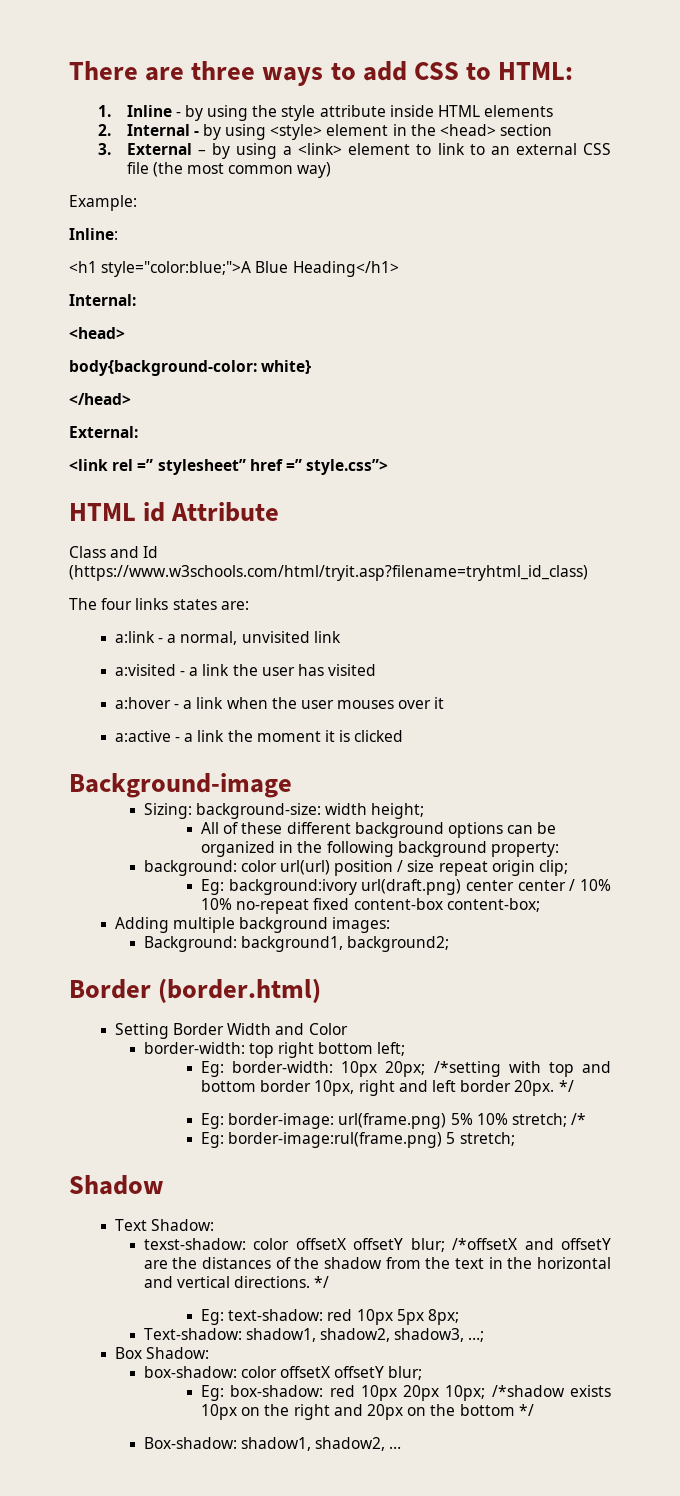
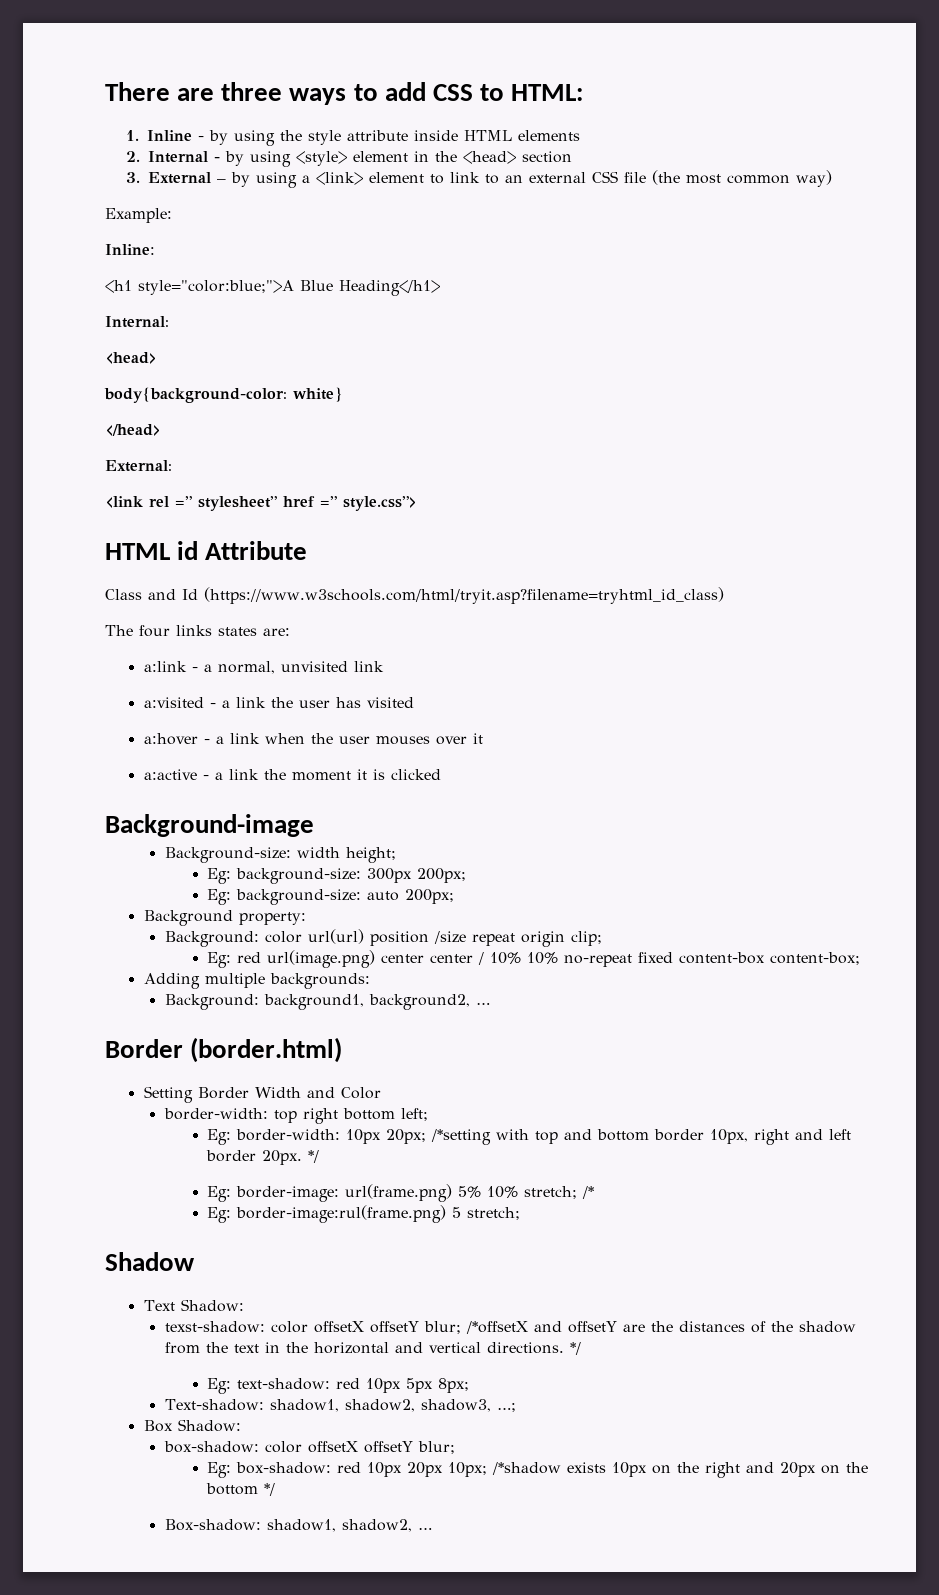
[143,803,321,819] Sizing: background-size: -> [164,847,291,863] Background-size:
[201,822,557,838] [201,841,487,857] All of these different background options can be organized in the following background -> [207,868,467,884] [207,889,455,905] [143,910,233,926] Eg: background-size: 300px 200px; // Eg: background-size: auto 200px; // Background
[143,860,237,876] background: -> [164,931,259,947] Background:
[397,860,435,872] / size -> [433,931,466,944] /size
[228,879,462,895] background:ivory url(draft.png) -> [237,950,376,968] red url(image.png)
[239,917,391,933] background images: -> [269,973,370,989] backgrounds:
[346,936,449,952] background2; -> [368,994,490,1010] background2, …

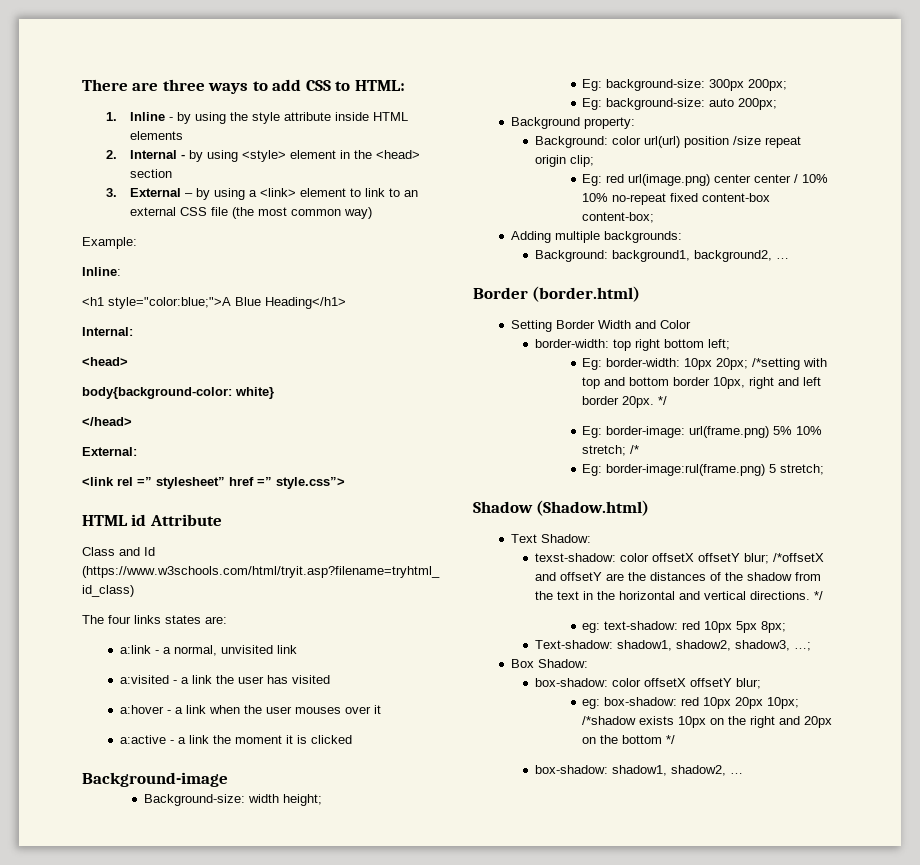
(195, 1261) none -> [536,500,650,516] (Shadow.html)
[207,1378,232,1394] Eg: -> [582,623,601,633] eg:
[207,1462,232,1478] Eg: -> [582,699,601,709] eg:
[164,1519,261,1531] Box-shadow: -> [534,765,608,774] box-shadow:

